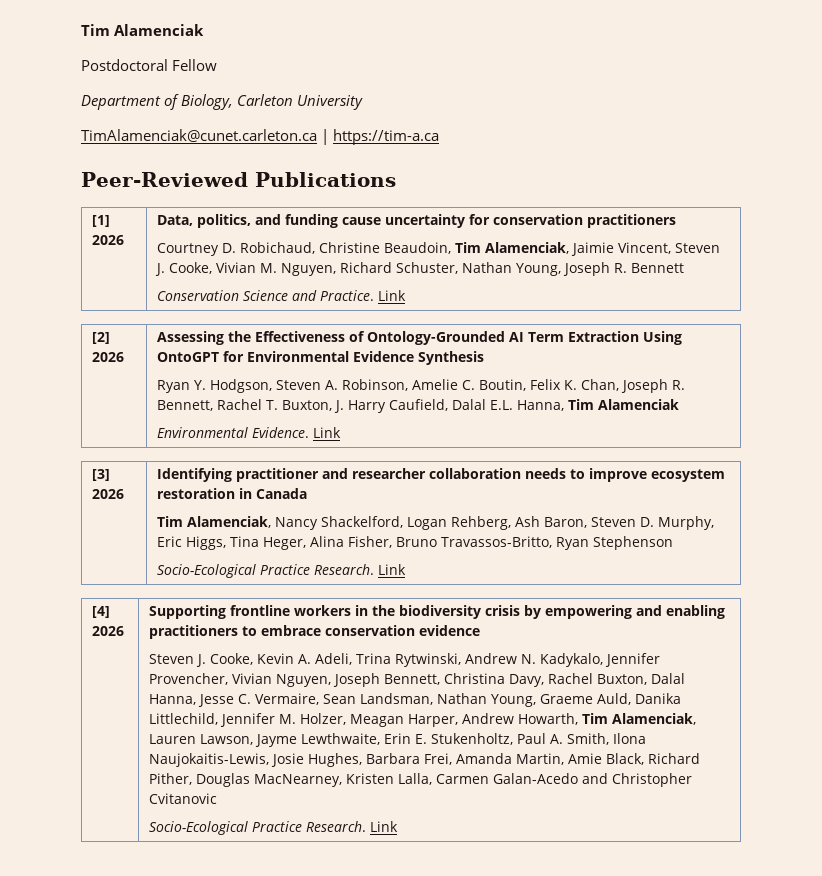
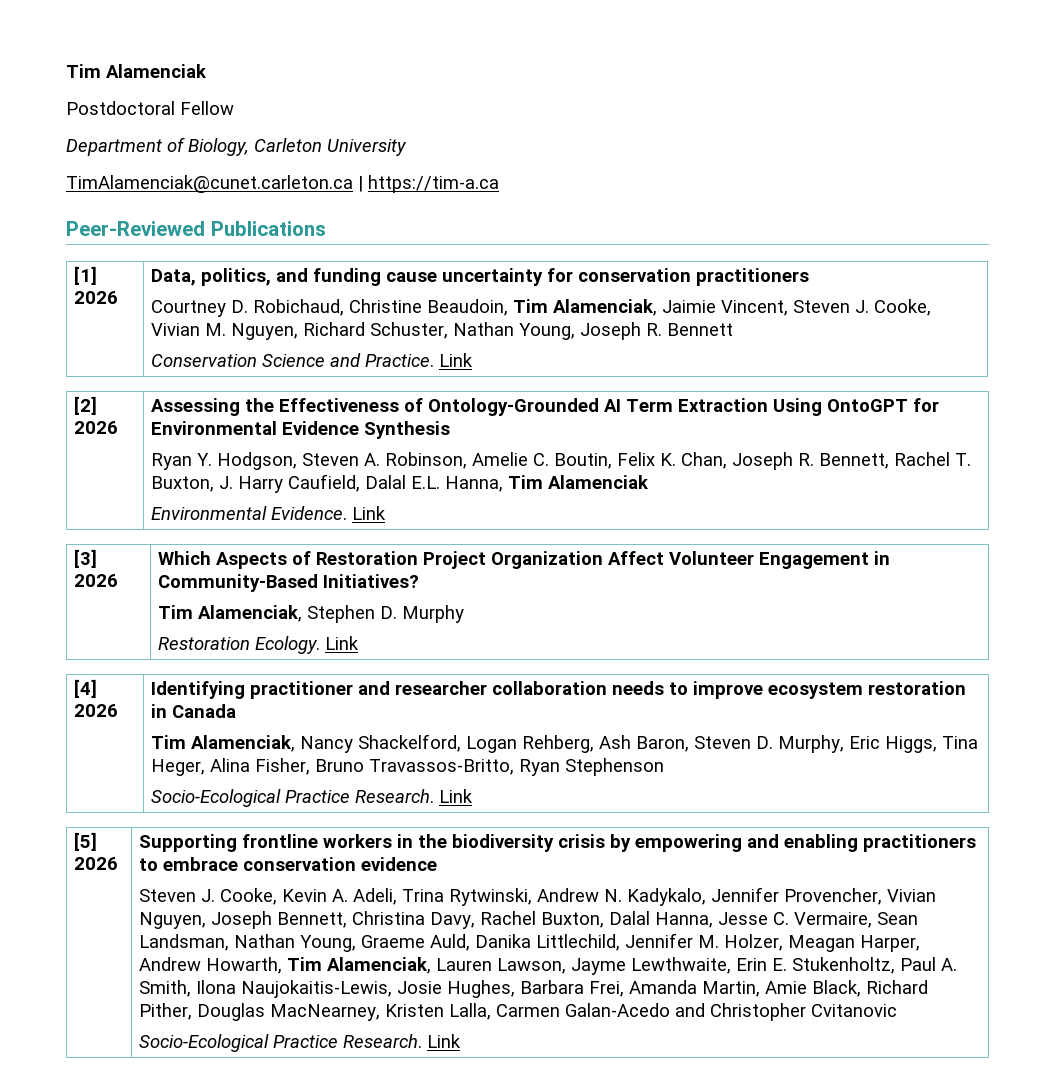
(124, 494) none -> [158,551,891,569] [158,574,420,592] [158,605,465,623] [158,636,360,654] [74,679,98,698] [74,704,119,717] | Which Aspects of Restoration Project Organization Affect Volunteer Engagement in Community-Based Initiatives? // Tim Alamenciak, Stephen D. Murphy // Restoration Ecology. Link // [4] 2026
[91,606,110,618] [4] -> [74,832,98,851] [5]

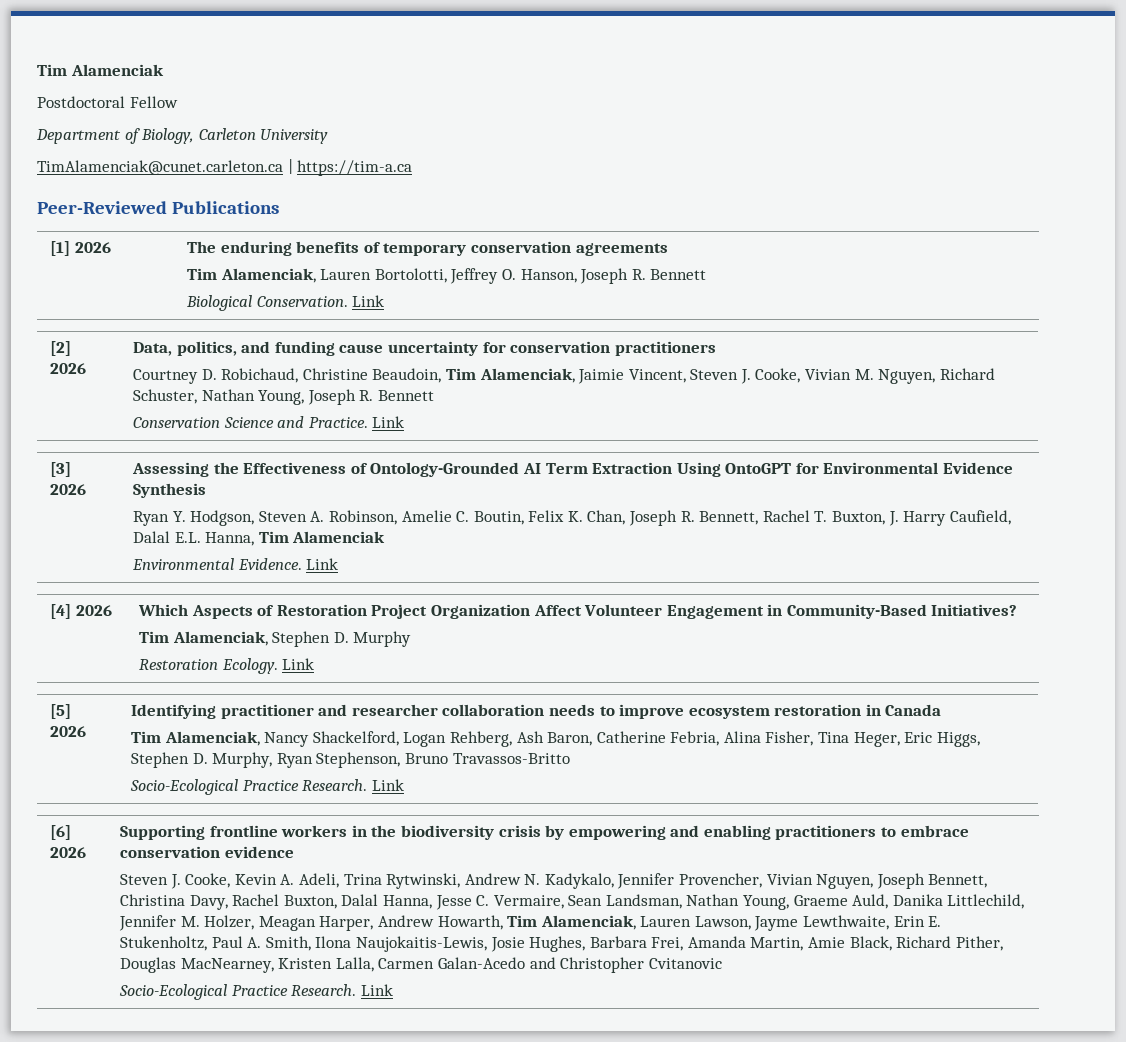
(119, 297) none -> [186,241,668,256] [186,268,707,284] [185,295,385,311] [49,341,71,356] [49,363,86,374] | The enduring benefits of temporary conservation agreements // Tim Alamenciak, Lauren Bortolotti, Jeffrey O. Hanson, Joseph R. Bennett // Biological Conservation. Link // [2] 2026
[74,396,98,415] [2] -> [49,462,71,477] [3]
[74,549,98,568] [3] -> [49,604,71,619] [4]
[74,679,98,698] [4] -> [49,704,71,719] [5]
[694,735,979,753] [151,758,665,776] Steven D. Murphy, Eric Higgs, Tina Heger, Alina Fisher, Bruno Travassos-Britto, Ryan Stephenson -> [596,731,980,747] [130,752,570,768] Catherine Febria, Alina Fisher, Tina Heger, Eric Higgs, Stephen D. Murphy, Ryan Stephenson, Bruno Travassos-Britto
[74,832,98,851] [5] -> [49,825,71,840] [6]

